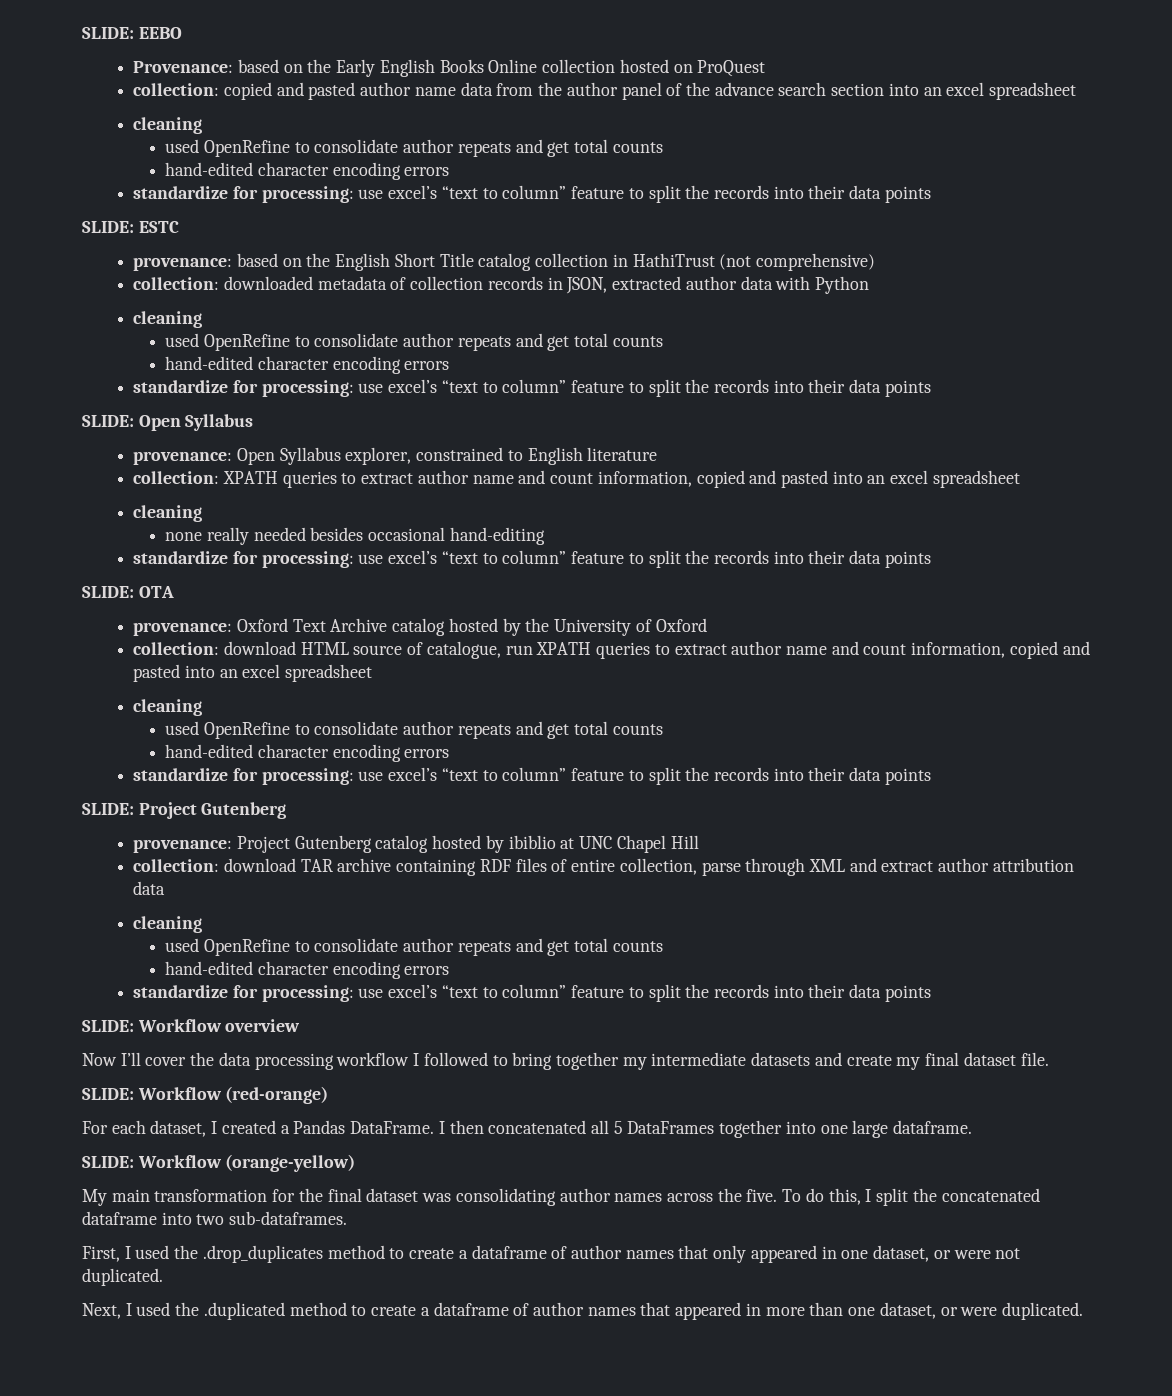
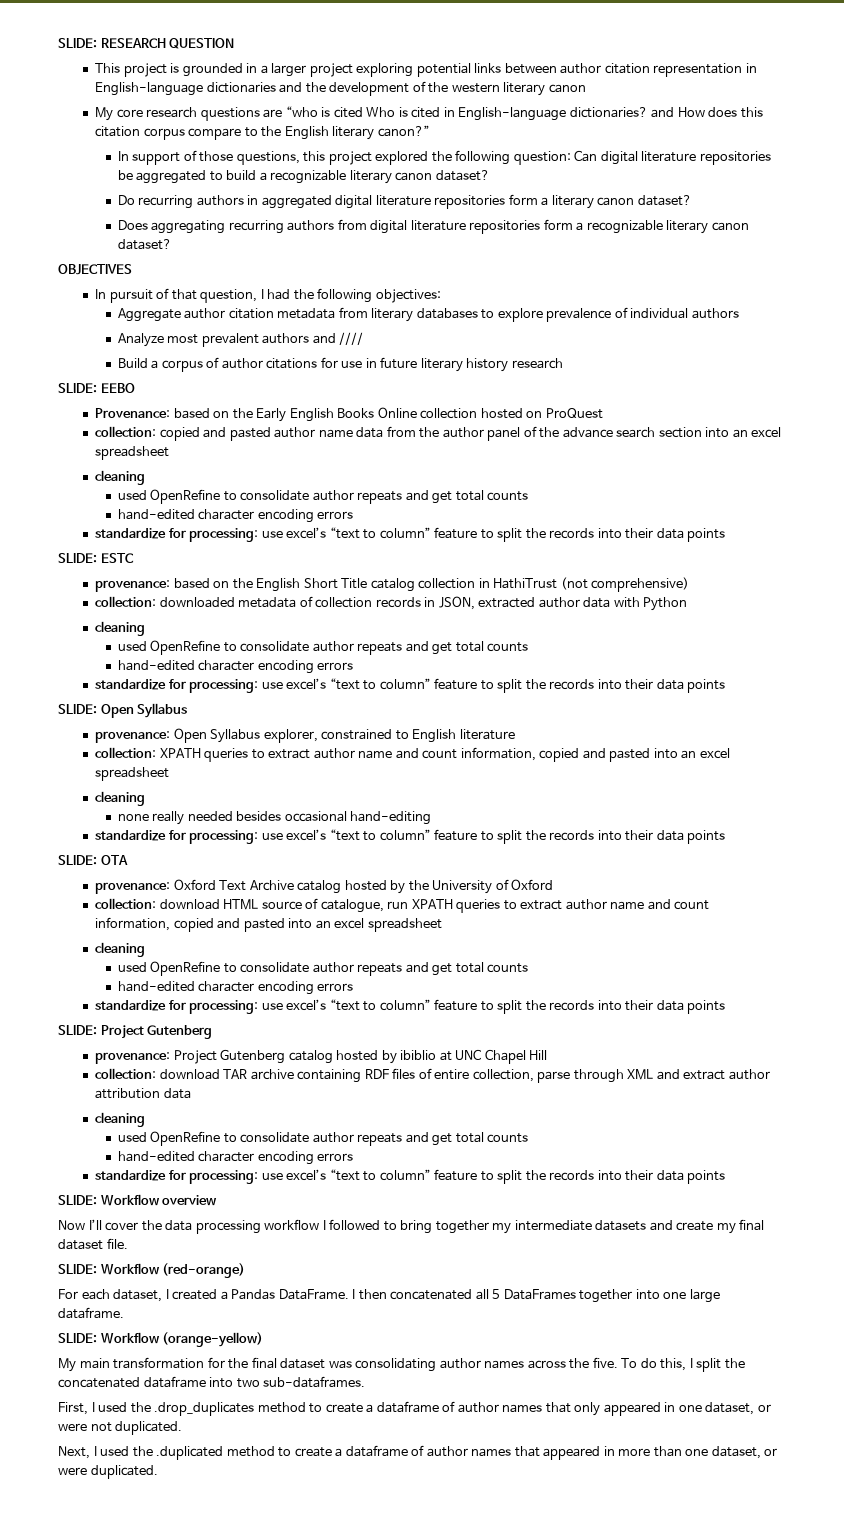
[82,27,134,39] SLIDE: -> [58,38,235,49] [95,63,757,77] [95,81,586,96] [95,106,763,121] [95,125,430,140] [117,150,771,165] [117,170,490,184] [117,194,692,209] [117,219,749,234] [117,239,172,250] [58,264,132,275] [95,288,441,303] [117,307,739,322] [117,332,364,347] [117,357,563,372] [58,383,97,393] SLIDE: RESEARCH QUESTION // This project is grounded in a larger project exploring potential links between author citation representation in English-language dictionaries and the development of the western literary canon // My core research questions are “who is cited Who is cited in English-language dictionaries? and How does this citation corpus compare to the English literary canon?” // In support of those questions, this project explored the following question: Can digital literature repositories be aggregated to build a recognizable literary canon dataset? // Do recurring authors in aggregated digital literature repositories form a literary canon dataset? // Does aggregating recurring authors from digital literature repositories form a recognizable literary canon dataset? // OBJECTIVES // In pursuit of that question, I had the following objectives: // Aggregate author citation metadata from literary databases to explore prevalence of individual authors // Analyze most prevalent authors and //// // Build a corpus of author citations for use in future literary history research // SLIDE:

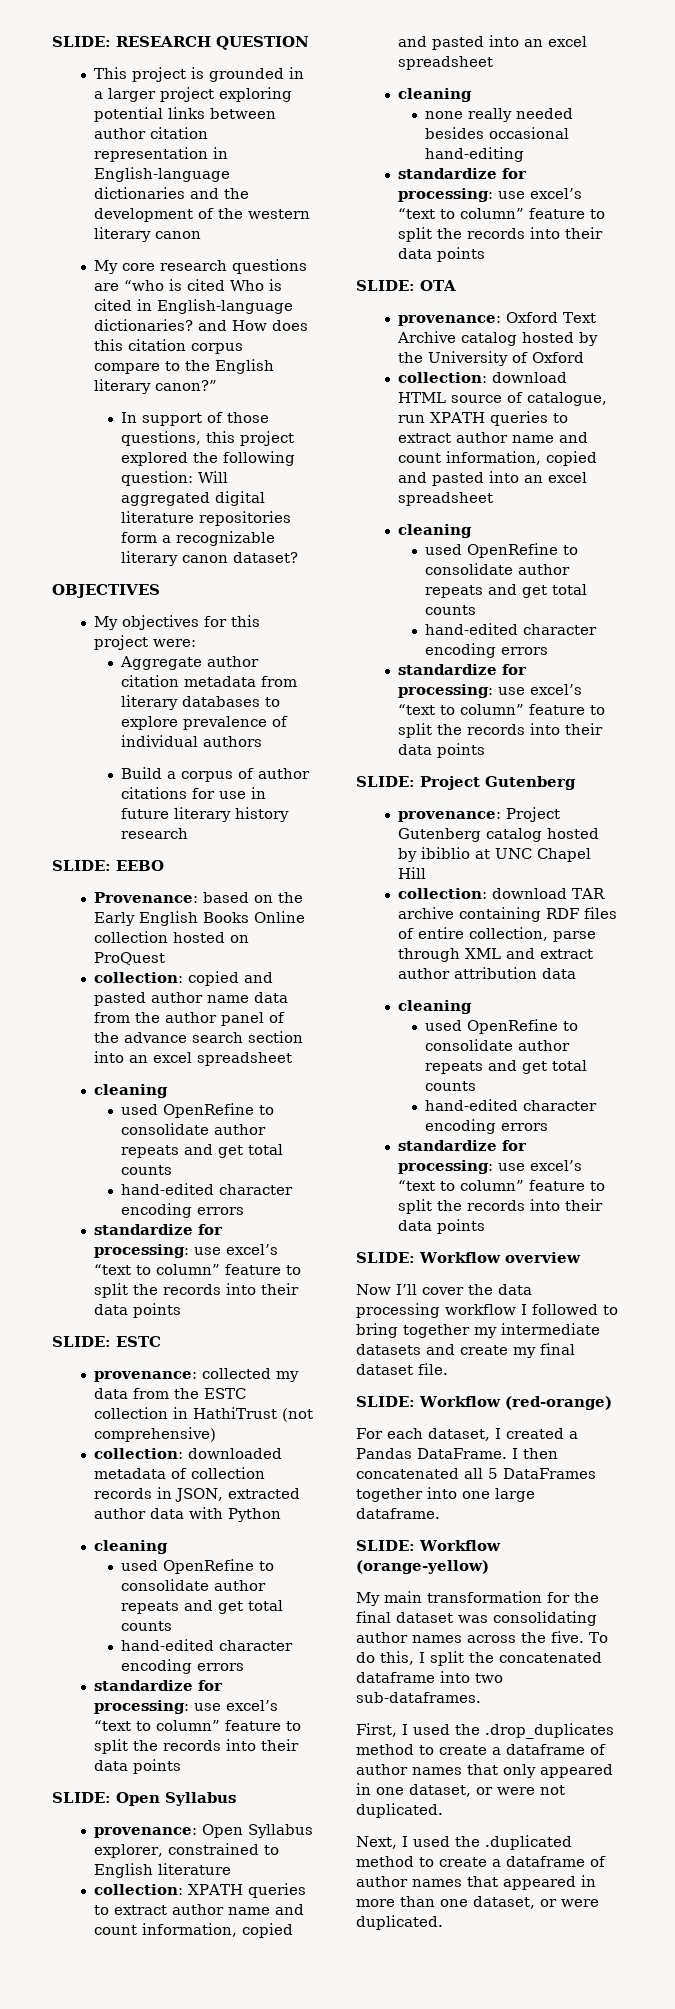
[574,150,771,165] [117,170,490,184] [117,194,692,209] [117,219,367,234] Can digital literature repositories be aggregated to build a recognizable literary canon dataset? // Do recurring authors in aggregated digital literature repositories form a literary canon dataset? // Does aggregating recurring authors from -> [197,471,228,483] [120,492,210,506] Will aggregated
[95,288,441,303] In pursuit of that question, I had the following objectives: -> [94,615,261,630] [94,635,197,650] My objectives for this project were:
[117,332,364,347] // Analyze most prevalent authors and //// -> (262, 741) none
[173,578,415,592] based on the English Short Title catalog -> [202,1368,300,1382] [94,1388,247,1399] collected my data from the ESTC

